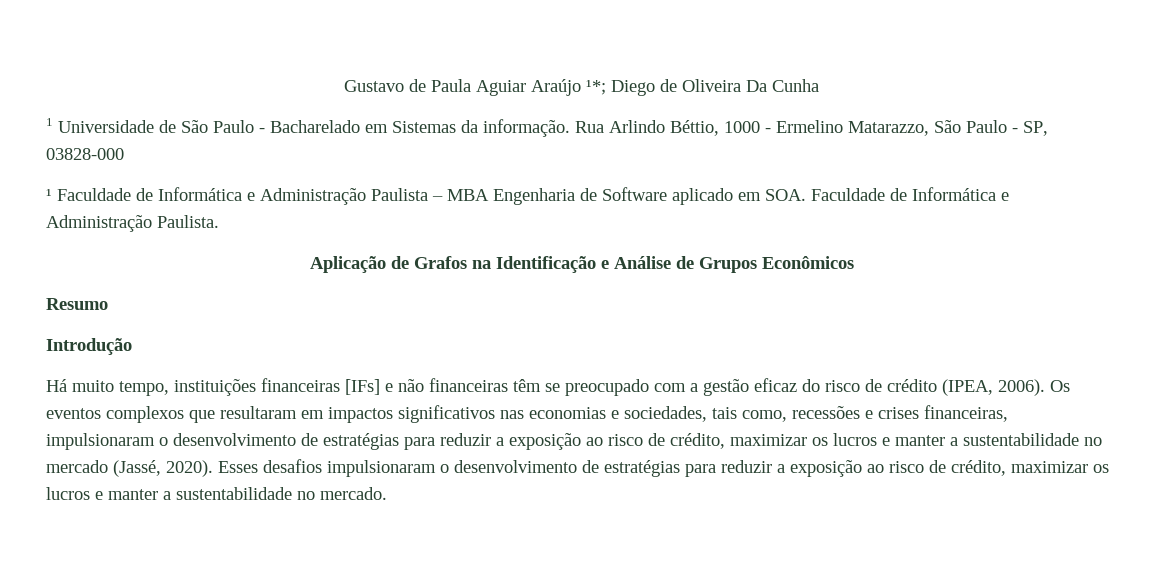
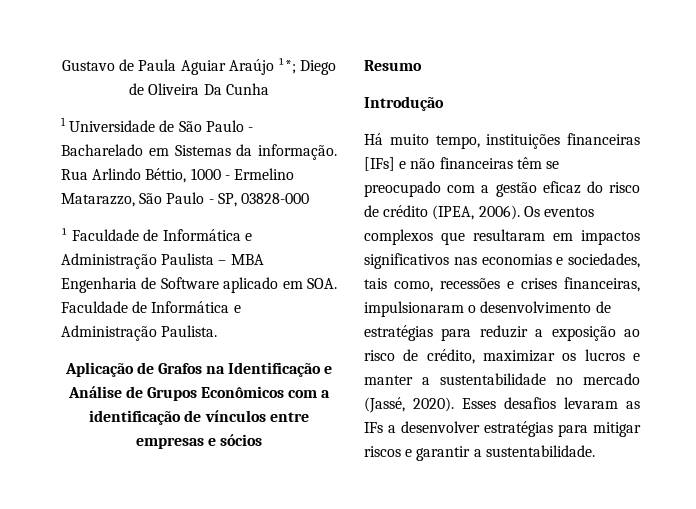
(854, 262) none -> [288,390,331,398] [89,410,309,425] [135,434,263,449] com a identificação de vínculos entre empresas e sócios
[327,460,1109,477] [46,487,387,500] impulsionaram o desenvolvimento de estratégias para reduzir a exposição ao risco de crédito, maximizar os lucros e manter a sustentabilidade no mercado. -> [564,397,640,409] [364,421,641,437] [364,445,595,461] levaram as IFs a desenvolver estratégias para mitigar riscos e garantir a sustentabilidade.

